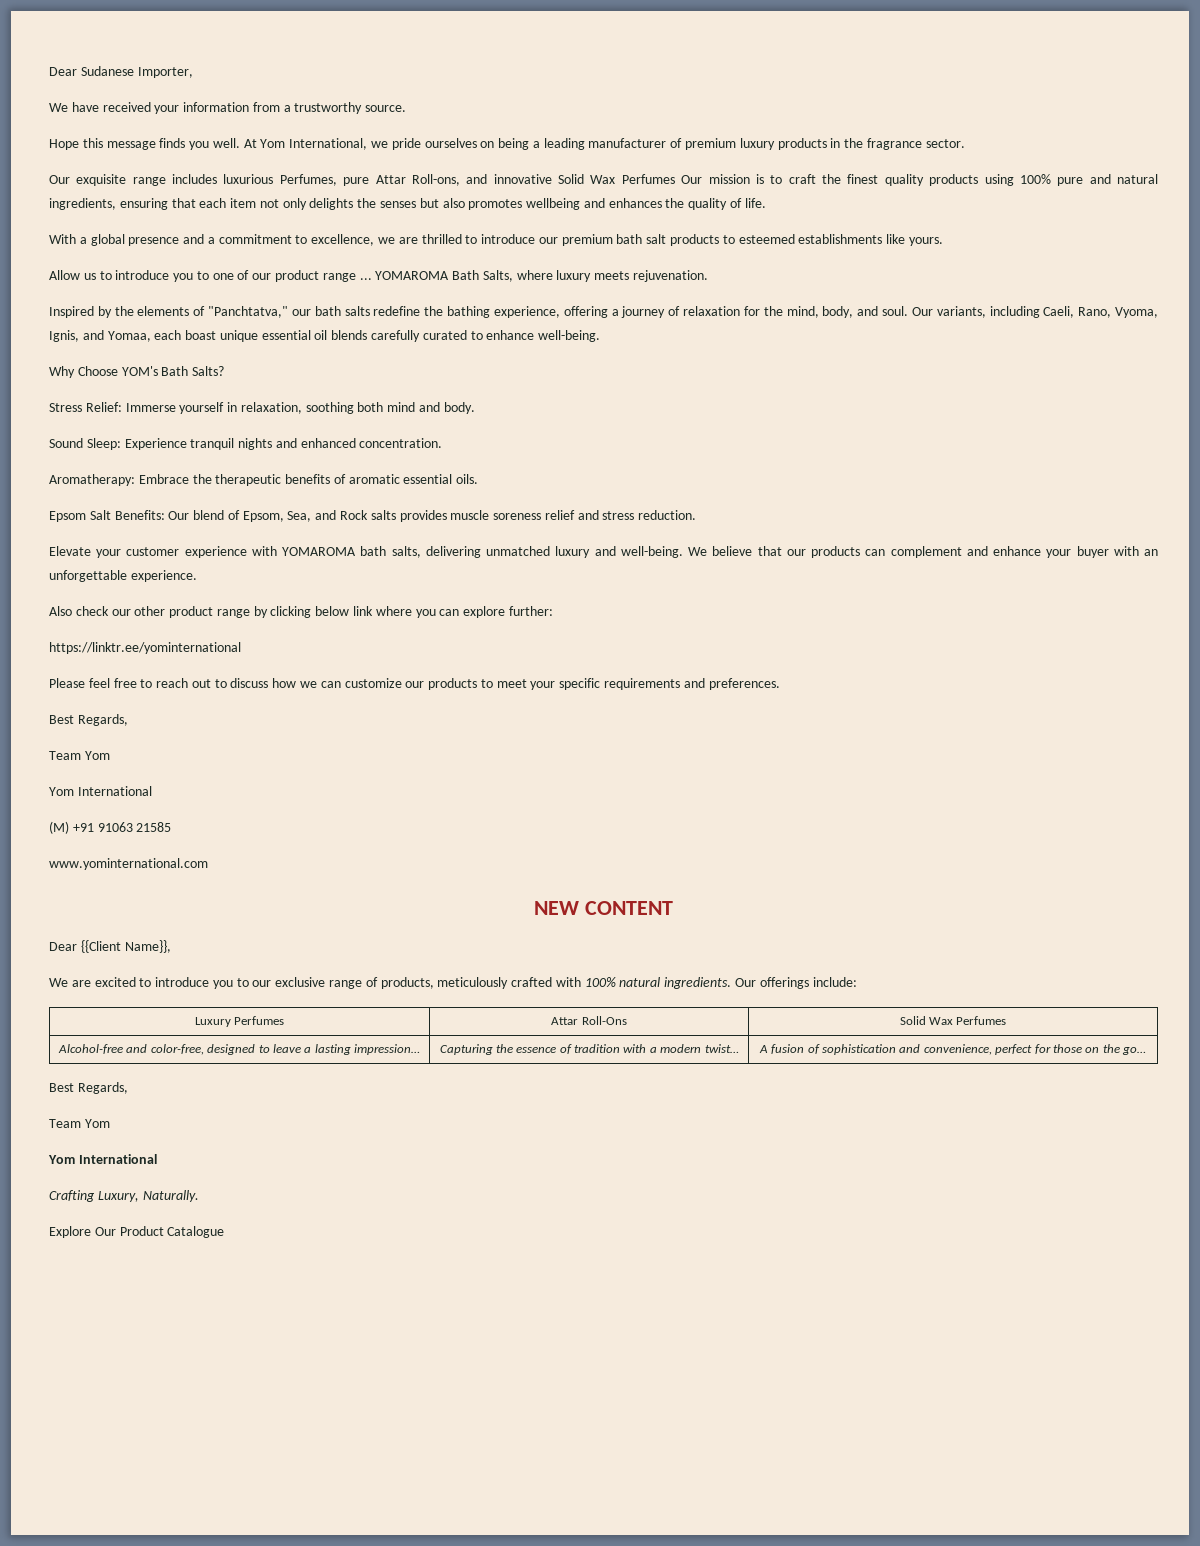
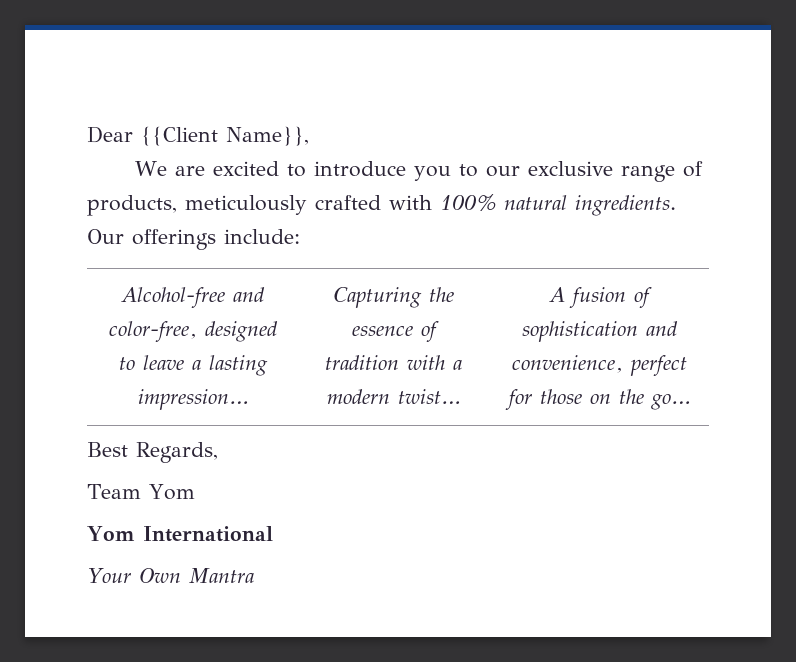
[49,66,193,78] [49,102,407,114] [49,138,965,150] [49,174,1158,186] [49,198,766,210] [49,234,943,246] [49,270,709,282] [49,306,1158,318] [49,330,601,342] [49,366,225,378] [49,402,475,414] [49,438,443,450] [49,474,479,486] [49,510,697,522] [49,546,1159,558] [49,570,197,582] [49,606,553,618] [49,642,241,654] [49,678,780,690] [49,714,128,726] [49,751,110,760] [49,786,152,796] [49,821,172,834] [49,858,208,870] [534,901,673,915] [49,942,77,951] Dear Sudanese Importer, // We have received your information from a trustworthy source. // Hope this message finds you well. At Yom International, we pride ourselves on being a leading manufacturer of premium luxury products in the fragrance sector. // Our exquisite range includes luxurious Perfumes, pure Attar Roll-ons, and innovative Solid Wax Perfumes Our mission is to craft the finest quality products using 100% pure and natural ingredients, ensuring that each item not only delights the senses but also promotes wellbeing and enhances the quality of life. // With a global presence and a commitment to excellence, we are thrilled to introduce our premium bath salt products to esteemed establishments like yours. // Allow us to introduce you to one of our product range ... YOMAROMA Bath Salts, where luxury meets rejuvenation. // Inspired by the elements of "Panchtatva," our bath salts redefine the bathing experience, offering a journey of relaxation for the mind, body, and soul. Our variants, including Caeli, Rano, Vyoma, Ignis, and Yomaa, each boast unique essential oil blends carefully curated to enhance well-being. // Why Choose YOM's Bath Salts? // Stress Relief: Immerse yourself in relaxation, soothing both mind and body. // Sound Sleep: Experience tranquil nights and enhanced concentration. // Aromatherapy: Embrace the therapeutic benefits of aromatic essential oils. // Epsom Salt Benefits: Our blend of Epsom, Sea, and Rock salts provides muscle soreness relief and stress reduction. // Elevate your customer experience with YOMAROMA bath salts, delivering unmatched luxury and well-being. We believe that our products can complement and enhance your buyer with an unforgettable experience. // Also check our other product range by clicking below link where you can explore further: // https://linktr.ee/yominternational // Please feel free to reach out to discuss how we can customize our products to meet your specific requirements and preferences. // Best Regards, // Team Yom // Yom International // (M) +91 91063 21585 // www.yominternational.com // NEW CONTENT // Dear -> [87,126,133,143] Dear
[194,1016,285,1027] [551,1016,627,1025] [899,1016,1007,1025] // Luxury Perfumes | Attar Roll-Ons | Solid Wax Perfumes -> (300, 236) none
[49,1190,199,1202] [49,1226,225,1238] Crafting Luxury, Naturally. // Explore Our Product Catalogue -> [87,568,254,583] Your Own Mantra

